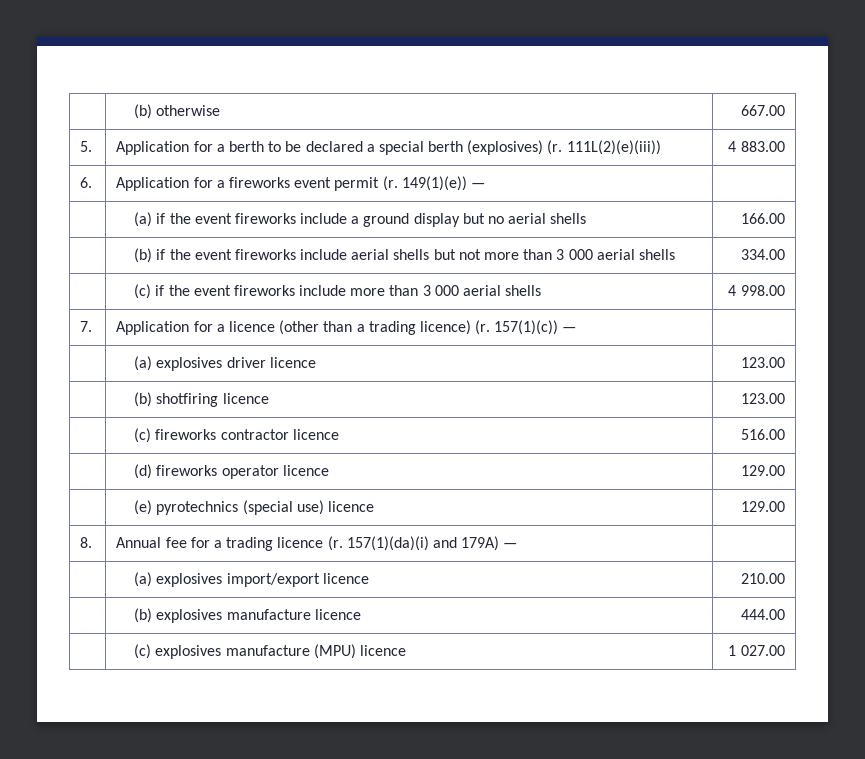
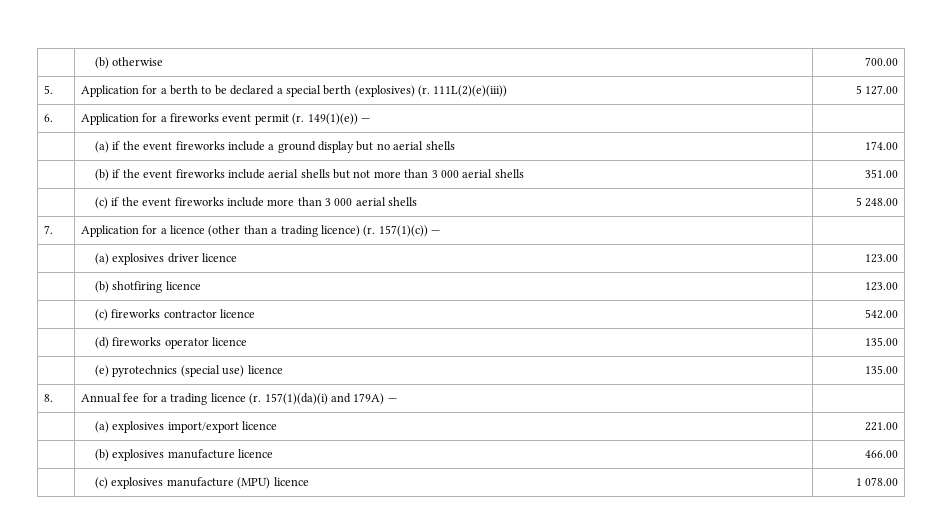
[740,105,785,116] 667.00 -> [865,57,899,66] 700.00
[728,141,785,152] 4 883.00 -> [855,85,899,95] 5 127.00
[740,213,785,224] 166.00 -> [865,141,899,150] 174.00
[740,249,785,260] 334.00 -> [865,169,899,178] 351.00
[728,285,785,296] 4 998.00 -> [855,197,899,207] 5 248.00
[740,429,785,440] 516.00 -> [865,309,899,319] 542.00
[740,465,785,476] 129.00 -> [865,337,899,346] 135.00
[740,501,785,512] 129.00 -> [865,365,899,374] 135.00
[740,573,785,584] 210.00 -> [865,422,899,431] 221.00
[740,609,785,620] 444.00 -> [865,450,899,458] 466.00
[740,645,785,656] 027.00 -> [865,477,899,486] 078.00

